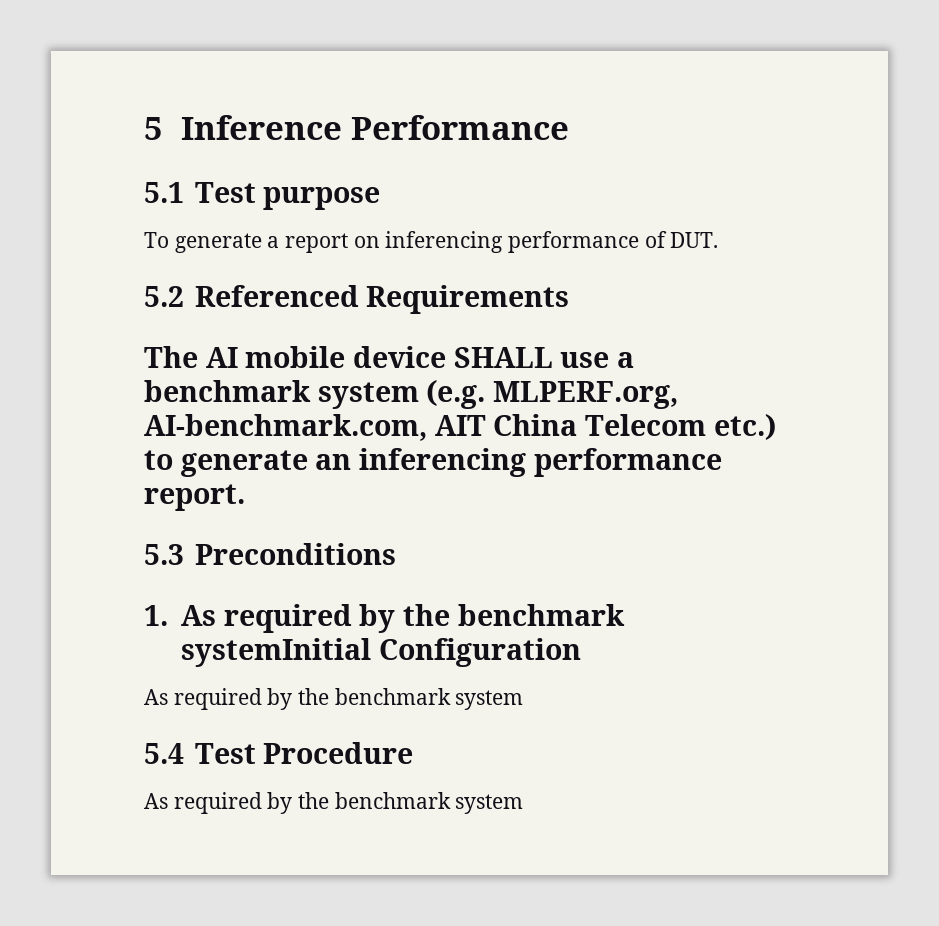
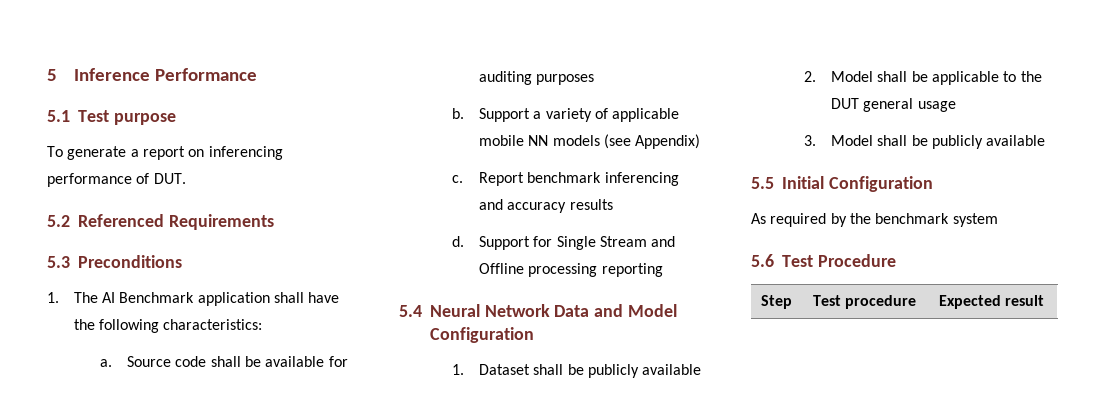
[144,346,635,368] [144,380,679,409] [144,414,776,441] [144,448,722,477] [144,484,245,511] [144,543,396,565] [144,604,625,633] [180,638,371,667] The AI mobile device SHALL use a benchmark system (e.g. MLPERF.org, AI-benchmark.com, AIT China Telecom etc.) to generate an inferencing performance report. // 5.3 Preconditions // 1. As required by the benchmark systemInitial -> [47,255,182,268] [47,292,340,306] [73,319,263,333] [100,356,348,367] [479,71,595,85] [452,108,680,122] [479,134,701,149] [452,172,679,186] [479,199,613,213] [452,236,676,250] [479,263,663,277] [399,304,677,317] [430,327,534,343] [452,364,702,378] [804,71,1042,85] [831,98,956,112] [804,135,1046,149] [751,176,824,189] 5.3 Preconditions // 1. The AI Benchmark application shall have the following characteristics: // a. Source code shall be available for auditing purposes // b. Support a variety of applicable mobile NN models (see Appendix) // c. Report benchmark inferencing and accuracy results // d. Support for Single Stream and Offline processing reporting // 5.4 Neural Network Data and Model Configuration // 1. Dataset shall be publicly available // 2. Model shall be applicable to the DUT general usage // 3. Model shall be publicly available // 5.5 Initial
[144,743,184,764] 5.4 -> [751,254,774,267] 5.6
[144,792,524,814] // As required by the benchmark system -> [761,295,793,309] [813,295,917,309] [939,295,1045,309] // Step | Test procedure | Expected result

